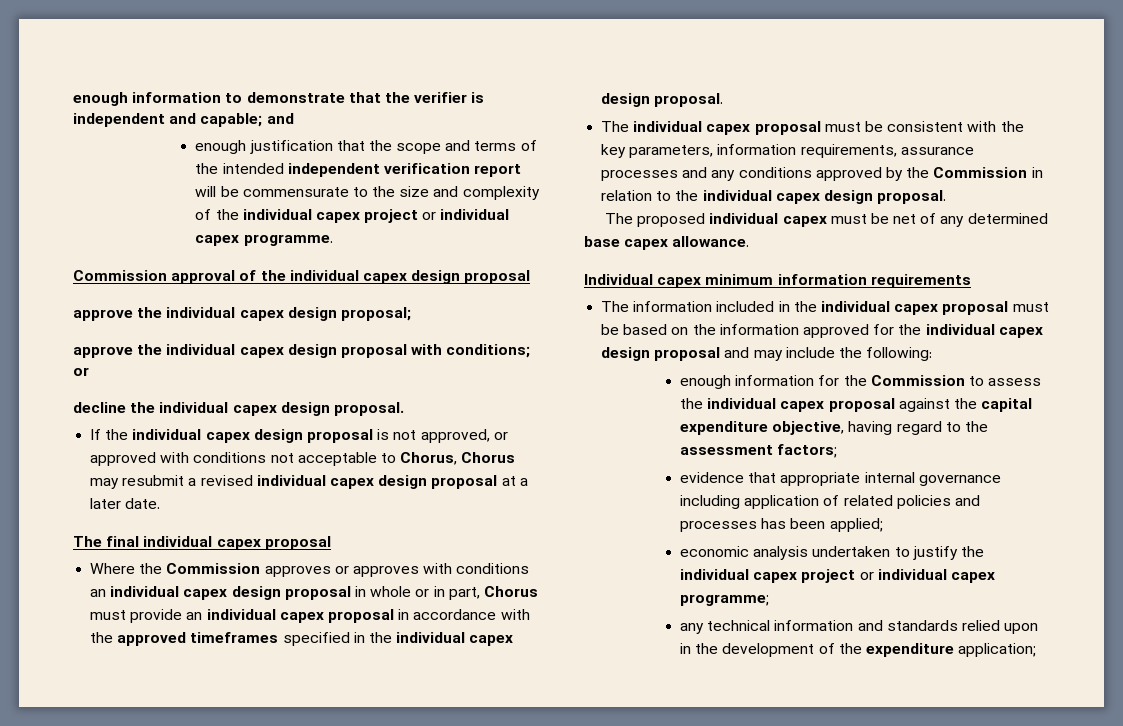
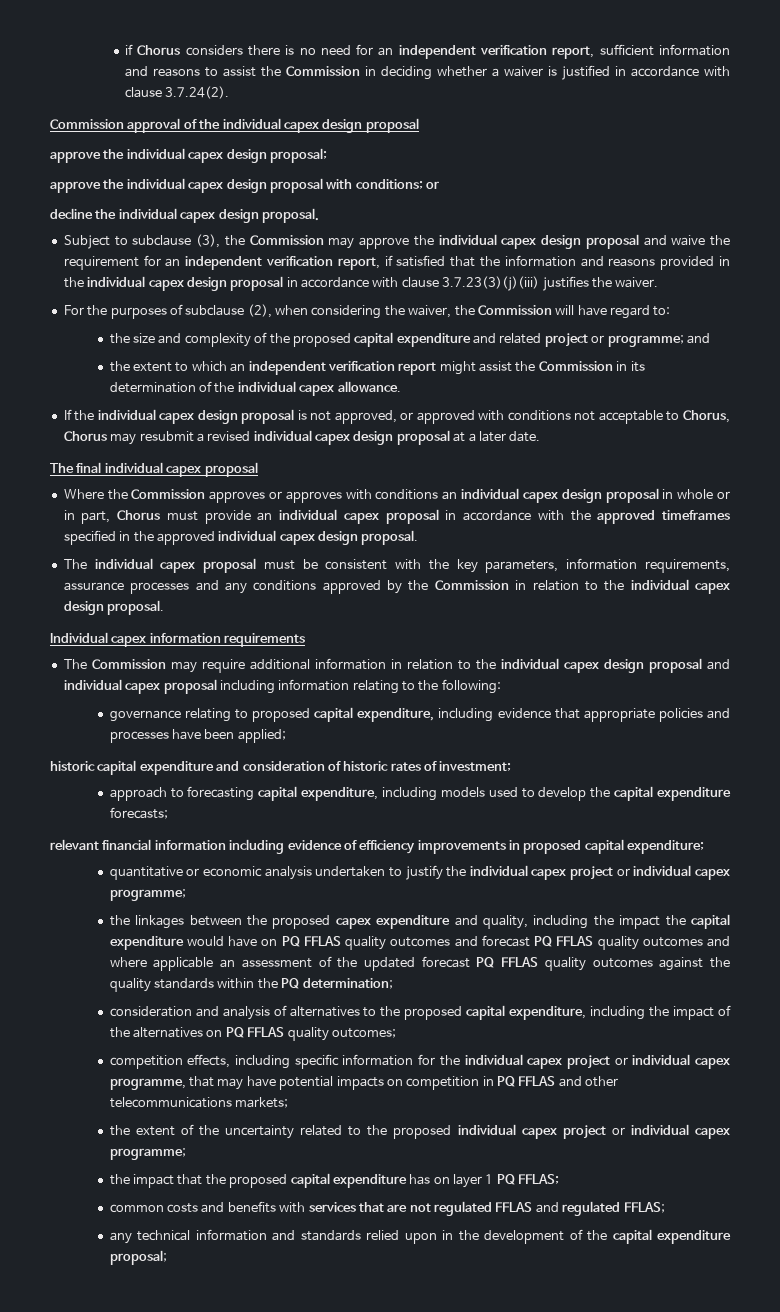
[73,92,485,106] [73,113,294,127] [195,140,537,154] [195,163,522,177] [195,186,540,200] [195,209,510,223] [195,234,333,246] enough information to demonstrate that the verifier is independent and capable; and // enough justification that the scope and terms of the intended independent verification report will be commensurate to the size and complexity of the individual capex project or individual capex programme. -> [125,44,730,59] [125,65,731,80] [125,86,230,99] if Chorus considers there is no need for an independent verification report, sufficient information and reasons to assist the Commission in deciding whether a waiver is justified in accordance with clause 3.7.24(2).
(404, 409) none -> [63,234,730,249] [63,255,731,270] [63,276,659,291] [63,304,671,319] [109,332,710,347] [109,361,645,375] [109,381,401,396] // Subject to subclause (3), the Commission may approve the individual capex design proposal and waive the requirement for an independent verification report, if satisfied that the information and reasons provided in the individual capex design proposal in accordance with clause 3.7.23(3)(j)(iii) justifies the waiver. // For the purposes of subclause (2), when considering the waiver, the Commission will have regard to: // the size and complexity of the proposed capital expenditure and related project or programme; and // the extent to which an independent verification report might assist the Commission in its determination of the individual capex allowance.
(392, 637) none -> [156,531,215,545] approved
[604,213,1048,227] [584,236,750,250] // The proposed individual capex must be net of any determined base capex allowance. -> (165, 607) none
[705,274,774,285] minimum -> (147, 641) none
[633,301,1049,315] [601,324,1043,338] [601,347,933,361] [680,375,1042,389] [680,398,1033,412] [680,421,988,435] [680,444,838,458] [680,472,1001,486] [680,495,980,509] [680,518,883,532] information included in the individual capex proposal must be based on the information approved for the individual capex design proposal and may include the following: // enough information for the Commission to assess the individual capex proposal against the capital expenditure objective, having regard to the assessment factors; // evidence that appropriate internal governance including application of related policies and processes has been applied; // -> [91,658,730,673] [63,679,501,694] [109,707,730,722] [109,729,286,743] [50,760,512,775] [109,786,732,801] [109,807,168,819] [50,839,705,854] [109,866,200,880] Commission may require additional information in relation to the individual capex design proposal and individual capex proposal including information relating to the following: // governance relating to proposed capital expenditure, including evidence that appropriate policies and processes have been applied; // historic capital expenditure and consideration of historic rates of investment; // approach to forecasting capital expenditure, including models used to develop the capital expenditure forecasts; // relevant financial information including evidence of efficiency improvements in proposed capital expenditure; // quantitative or
(770, 600) none -> [109,914,731,929] [109,935,731,950] [109,956,730,971] [109,978,393,992] [109,1005,731,1020] [109,1027,396,1041] [109,1054,730,1069] [109,1076,619,1090] [109,1097,289,1108] [109,1124,730,1139] [109,1148,186,1160] [109,1173,560,1188] [109,1201,665,1216] // the linkages between the proposed capex expenditure and quality, including the impact the capital expenditure would have on PQ FFLAS quality outcomes and forecast PQ FFLAS quality outcomes and where applicable an assessment of the updated forecast PQ FFLAS quality outcomes against the quality standards within the PQ determination; // consideration and analysis of alternatives to the proposed capital expenditure, including the impact of the alternatives on PQ FFLAS quality outcomes; // competition effects, including specific information for the individual capex project or individual capex programme, that may have potential impacts on competition in PQ FFLAS and other telecommunications markets; // the extent of the uncertainty related to the proposed individual capex project or individual capex programme; // the impact that the proposed capital expenditure has on layer 1 PQ FFLAS; // common costs and benefits with services that are not regulated FFLAS and regulated FFLAS;
[865,643,1037,657] expenditure application; -> [612,1229,731,1244] [109,1250,167,1265] capital expenditure proposal;

